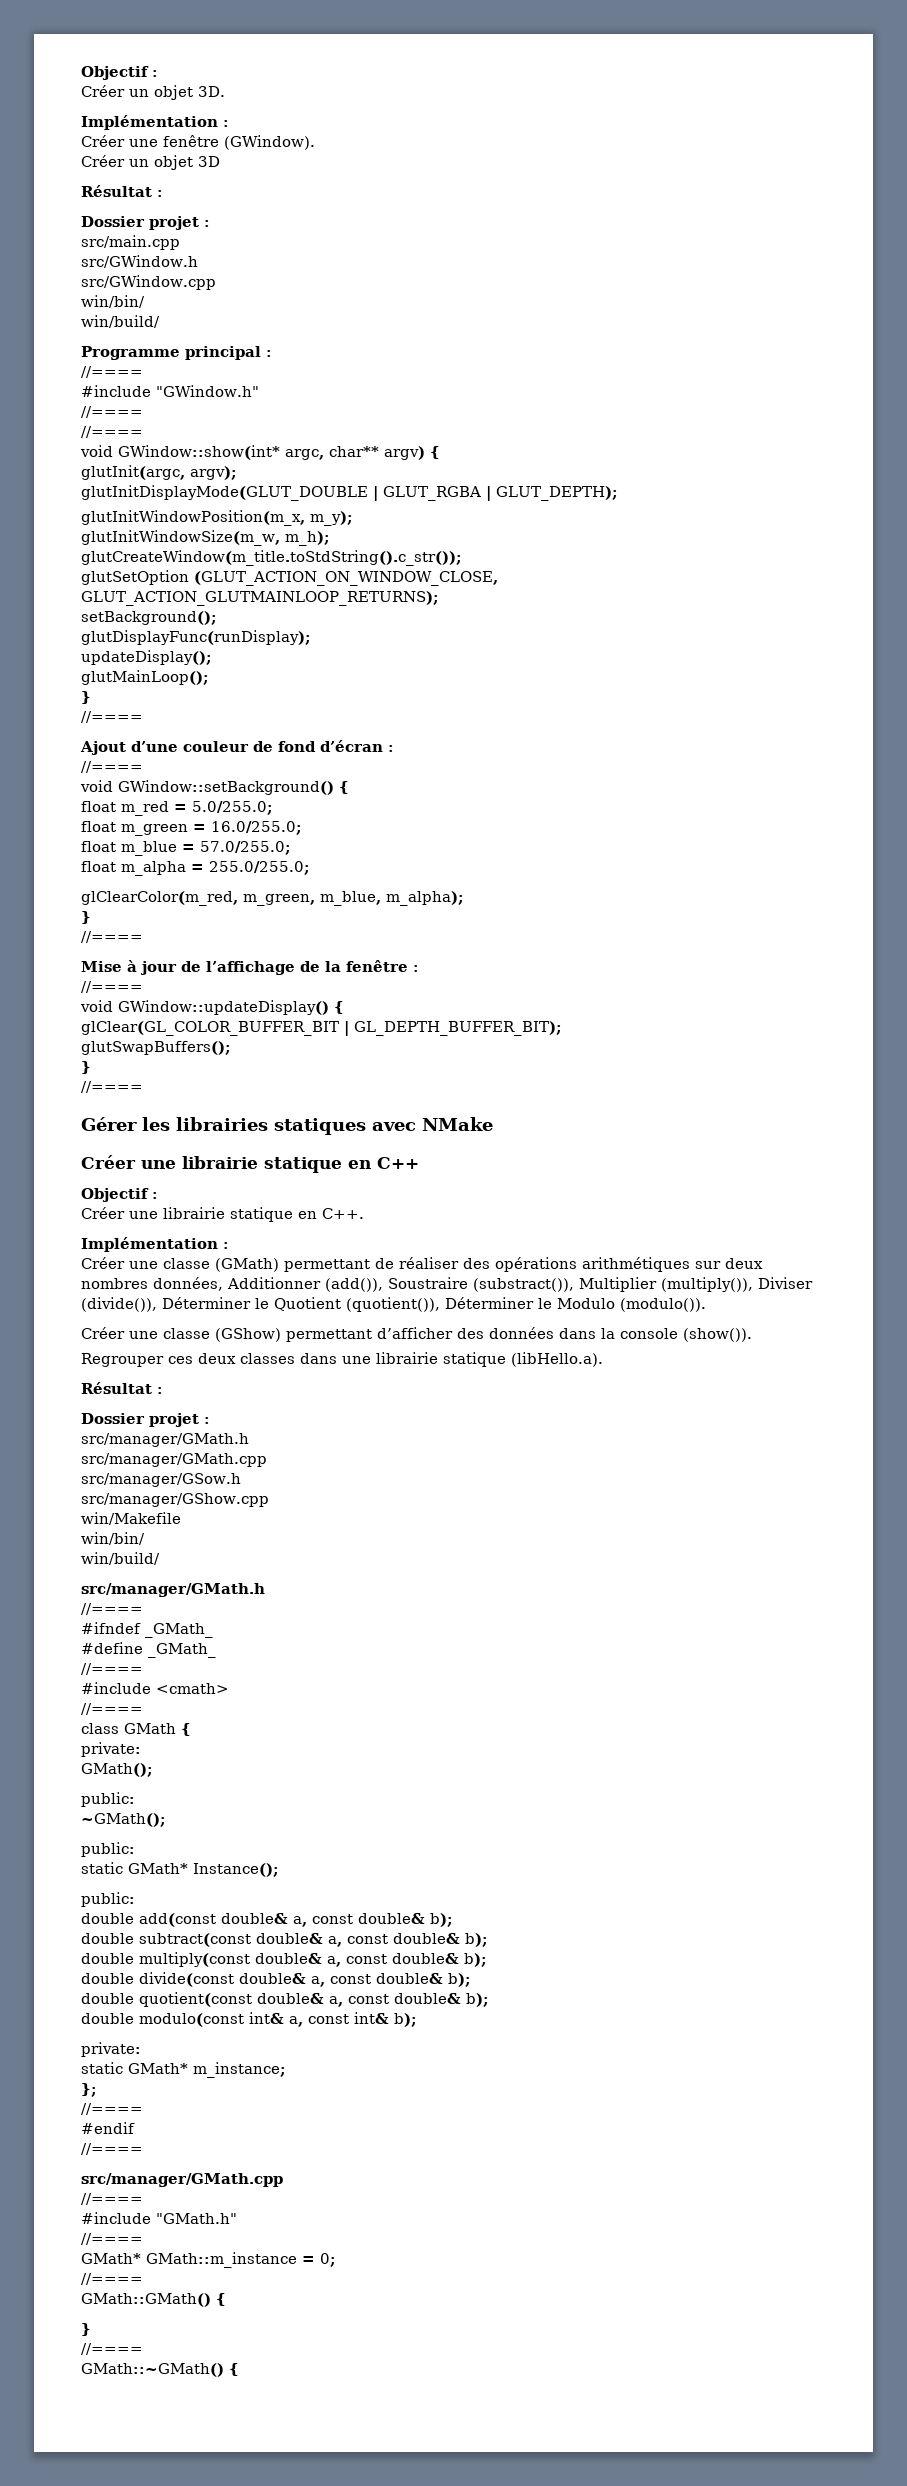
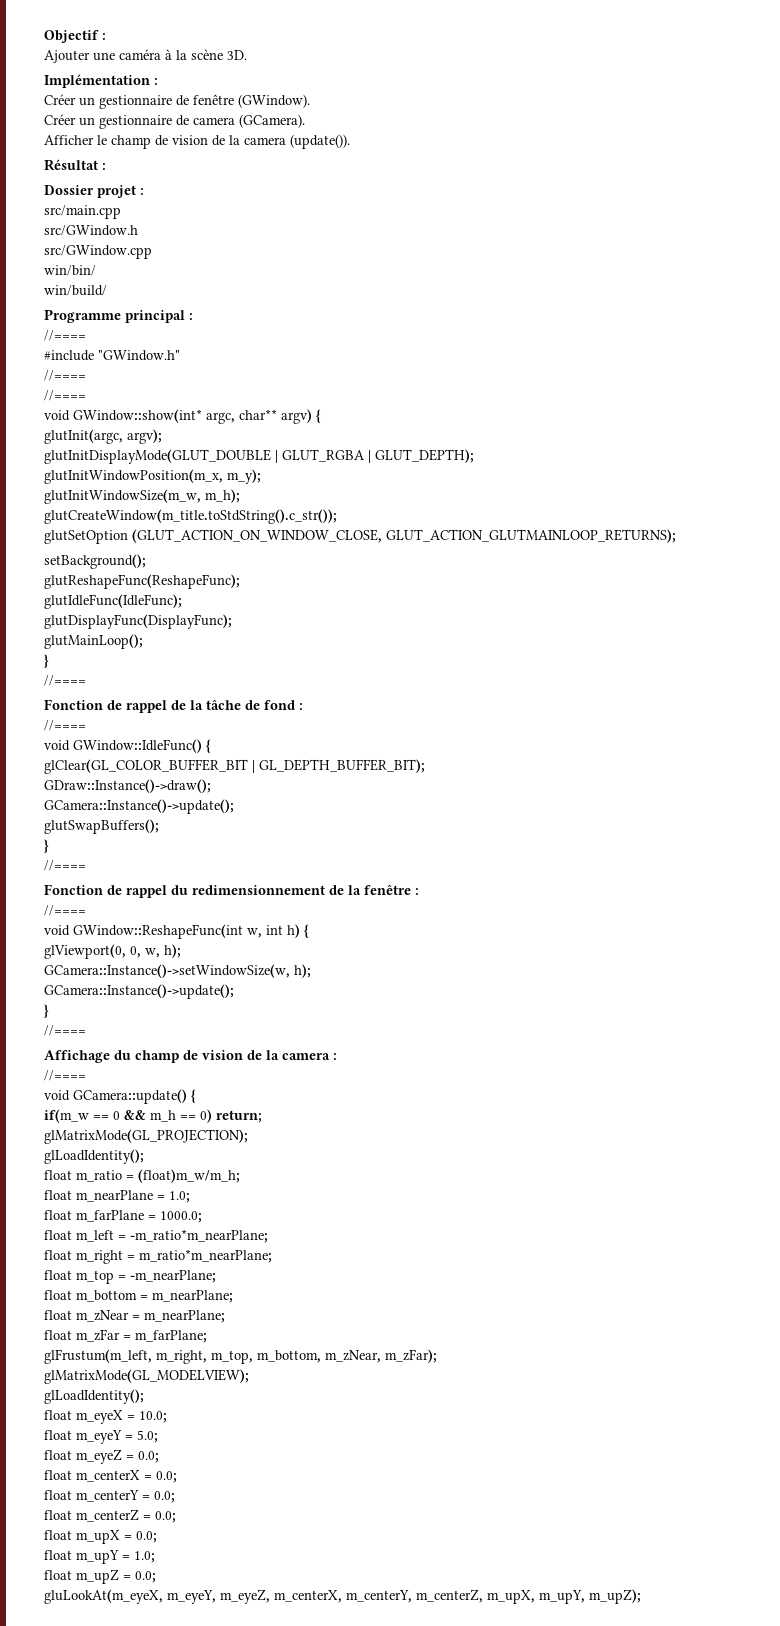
[81,66,158,80] [81,85,193,100] Objectif : // Créer un objet -> [44,30,106,43] [44,49,223,63] Objectif : // Ajouter une caméra à la scène
[129,139,158,147] une -> [79,95,189,109] un gestionnaire de
[154,155,220,170] objet 3D -> [99,114,305,129] [44,134,350,149] gestionnaire de camera (GCamera). // Afficher le champ de vision de la camera (update()).
[81,630,311,645] [81,650,212,665] glutDisplayFunc(runDisplay); // updateDisplay(); -> [44,574,240,589] [44,594,182,609] [44,614,232,629] glutReshapeFunc(ReshapeFunc); // glutIdleFunc(IdleFunc); // glutDisplayFunc(DisplayFunc);
[80,741,249,755] Ajout d’une couleur -> [44,699,241,713] Fonction de rappel de la tâche
[320,740,394,752] [81,761,143,773] [80,780,349,795] [81,801,273,816] [81,821,302,836] [81,841,291,856] [81,861,310,876] [81,891,464,906] [81,911,91,924] [81,931,143,943] [81,960,295,975] d’écran : // //==== // void GWindow::setBackground() { // float m_red = 5.0/255.0; // float m_green = 16.0/255.0; // float m_blue = 57.0/255.0; // float m_alpha = 255.0/255.0; // glClearColor(m_red, m_green, m_blue, m_alpha); // } // //==== // Mise à jour de l’affichage -> [299,703,303,710] [44,720,86,731] [44,739,211,753] [44,759,425,774] [44,779,211,793] [44,799,234,814] [44,819,159,834] [44,839,49,853] [44,860,86,871] [44,884,325,898] : // //==== // void GWindow::IdleFunc() { // glClear(GL_COLOR_BUFFER_BIT | GL_DEPTH_BUFFER_BIT); // GDraw::Instance()->draw(); // GCamera::Instance()->update(); // glutSwapBuffers(); // } // //==== // Fonction de rappel du redimensionnement
[118,1000,344,1015] [81,1021,562,1036] [81,1041,231,1055] [81,1061,91,1074] [81,1081,143,1093] [81,1117,493,1135] [81,1155,419,1173] [81,1188,158,1202] [81,1207,364,1222] [81,1237,229,1252] [81,1257,763,1272] [81,1277,813,1292] [81,1297,706,1312] [81,1327,752,1342] [81,1352,603,1367] [81,1382,163,1394] [81,1413,210,1427] [81,1433,249,1447] [81,1453,267,1467] [81,1473,241,1487] [81,1493,269,1507] [81,1512,181,1525] [81,1532,145,1545] [81,1552,160,1565] [81,1583,265,1597] [81,1603,143,1615] [81,1622,213,1638] [81,1642,216,1658] [81,1663,143,1675] [81,1682,229,1694] [81,1703,143,1715] [81,1723,191,1736] [81,1742,141,1757] [81,1763,153,1777] [81,1792,135,1807] [81,1813,166,1827] [81,1842,135,1857] [81,1862,279,1877] [81,1892,135,1907] [81,1913,453,1927] [81,1933,488,1947] [81,1952,487,1967] [81,1972,471,1987] [81,1992,489,2007] [81,2012,417,2027] [81,2042,141,2057] [81,2062,286,2078] [81,2083,97,2097] [81,2103,143,2115] [81,2122,135,2134] [81,2143,143,2155] [81,2173,283,2187] [81,2193,143,2205] [81,2212,237,2224] [81,2233,143,2245] [81,2252,336,2268] [81,2273,143,2285] [81,2293,226,2307] [81,2323,91,2336] [81,2343,143,2355] [81,2363,239,2377] GWindow::updateDisplay() { // glClear(GL_COLOR_BUFFER_BIT | GL_DEPTH_BUFFER_BIT); // glutSwapBuffers(); // } // //==== // Gérer les librairies statiques avec NMake // Créer une librairie statique en C++ // Objectif : // Créer une librairie statique en C++. // Implémentation : // Créer une classe (GMath) permettant de réaliser des opérations arithmétiques sur deux nombres données, Additionner (add()), Soustraire (substract()), Multiplier (multiply()), Diviser (divide()), Déterminer le Quotient (quotient()), Déterminer le Modulo (modulo()). // Créer une classe (GShow) permettant d’afficher des données dans la console (show()). // Regrouper ces deux classes dans une librairie statique (libHello.a). // Résultat : // Dossier projet : // src/manager/GMath.h // src/manager/GMath.cpp // src/manager/GSow.h // src/manager/GShow.cpp // win/Makefile // win/bin/ // win/build/ // src/manager/GMath.h // //==== // #ifndef _GMath_ // #define _GMath_ // //==== // #include <cmath> // //==== // class GMath { // private: // GMath(); // public: // ~GMath(); // public: // static GMath* Instance(); // public: // double add(const double& a, const double& b); // double subtract(const double& a, const double& b); // double multiply(const double& a, const double& b); // double divide(const double& a, const double& b); // double quotient(const double& a, const double& b); // double modulo(const int& a, const int& b); // private: // static GMath* m_instance; // }; // //==== // #endif // //==== // src/manager/GMath.cpp // //==== // #include "GMath.h" // //==== // GMath* GMath::m_instance = 0; // //==== // GMath::GMath() { // } // //==== // GMath::~GMath() { -> [73,924,309,939] [44,944,181,959] [44,964,311,978] [44,984,234,999] [44,1004,49,1018] [44,1025,86,1036] [44,1050,337,1063] [44,1070,86,1081] [44,1089,196,1104] [44,1109,262,1123] [44,1129,248,1144] [44,1149,144,1164] [44,1169,240,1183] [44,1190,190,1203] [44,1210,202,1223] [44,1229,268,1243] [44,1249,272,1264] [44,1270,216,1284] [44,1290,233,1303] [44,1310,225,1323] [44,1329,207,1343] [44,1349,437,1364] [44,1369,249,1384] [44,1389,144,1404] [44,1410,167,1424] [44,1430,158,1444] [44,1449,159,1464] [44,1470,177,1483] [44,1490,175,1503] [44,1509,176,1523] [44,1530,157,1544] [44,1550,155,1564] [44,1569,156,1584] [44,1589,641,1604] GWindow::ReshapeFunc(int w, int h) { // glViewport(0, 0, w, h); // GCamera::Instance()->setWindowSize(w, h); // GCamera::Instance()->update(); // } // //==== // Affichage du champ de vision de la camera : // //==== // void GCamera::update() { // if(m_w == 0 && m_h == 0) return; // glMatrixMode(GL_PROJECTION); // glLoadIdentity(); // float m_ratio = (float)m_w/m_h; // float m_nearPlane = 1.0; // float m_farPlane = 1000.0; // float m_left = -m_ratio*m_nearPlane; // float m_right = m_ratio*m_nearPlane; // float m_top = -m_nearPlane; // float m_bottom = m_nearPlane; // float m_zNear = m_nearPlane; // float m_zFar = m_farPlane; // glFrustum(m_left, m_right, m_top, m_bottom, m_zNear, m_zFar); // glMatrixMode(GL_MODELVIEW); // glLoadIdentity(); // float m_eyeX = 10.0; // float m_eyeY = 5.0; // float m_eyeZ = 0.0; // float m_centerX = 0.0; // float m_centerY = 0.0; // float m_centerZ = 0.0; // float m_upX = 0.0; // float m_upY = 1.0; // float m_upZ = 0.0; // gluLookAt(m_eyeX, m_eyeY, m_eyeZ, m_centerX, m_centerY, m_centerZ, m_upX, m_upY, m_upZ);

